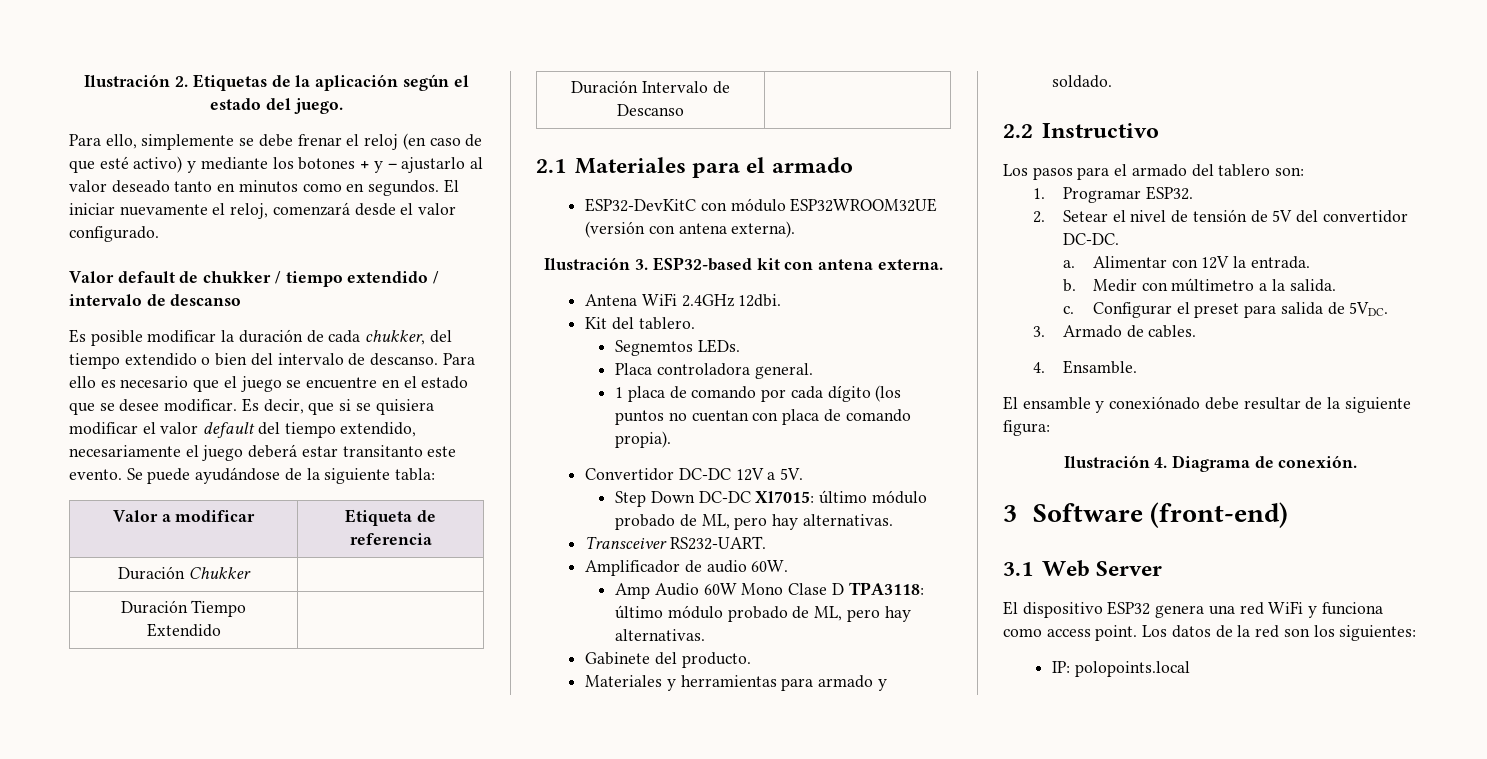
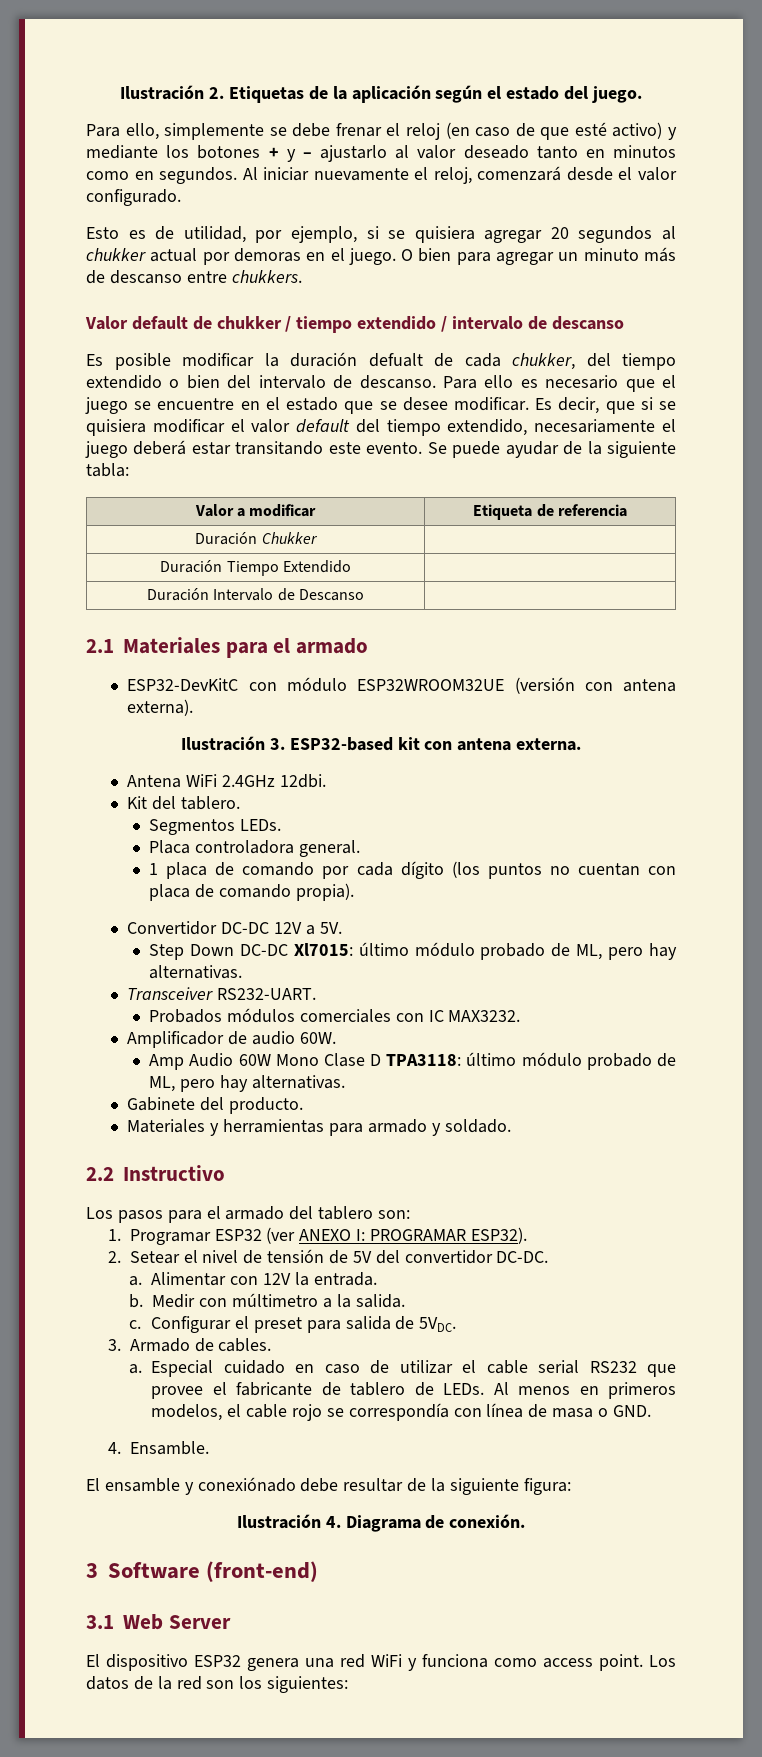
[443,179,459,193] El -> [242,167,258,180] Al
(159, 234) none -> [86,226,676,243] [86,247,677,265] [86,270,302,284] // Esto es de utilidad, por ejemplo, si se quisiera agregar 20 segundos al chukker actual por demoras en el juego. O bien para agregar un minuto más de descanso entre chukkers.
(303, 336) none -> [368,353,423,367] defualt
[342,445,423,457] transitanto -> [235,441,324,455] transitando
[195,467,281,484] ayudándose -> [505,441,559,458] ayudar
[615,340,694,356] Segnemtos -> [149,819,236,835] Segmentos
(766, 543) none -> [149,1008,521,1023] // Probados módulos comerciales con IC MAX3232.
[1145,186,1193,200] ESP32. -> [214,1227,527,1244] ESP32 (ver ANEXO I: PROGRAMAR ESP32).
(1197, 331) none -> [129,1360,677,1377] [151,1382,677,1399] [151,1403,651,1421] // a. Especial cuidado en caso de utilizar el cable serial RS232 que provee el fabricante de tablero de LEDs. Al menos en primeros modelos, el cable rojo se correspondía con línea de masa o GND.
[1052,661,1190,677] // IP: polopoints.local -> (349, 1684) none

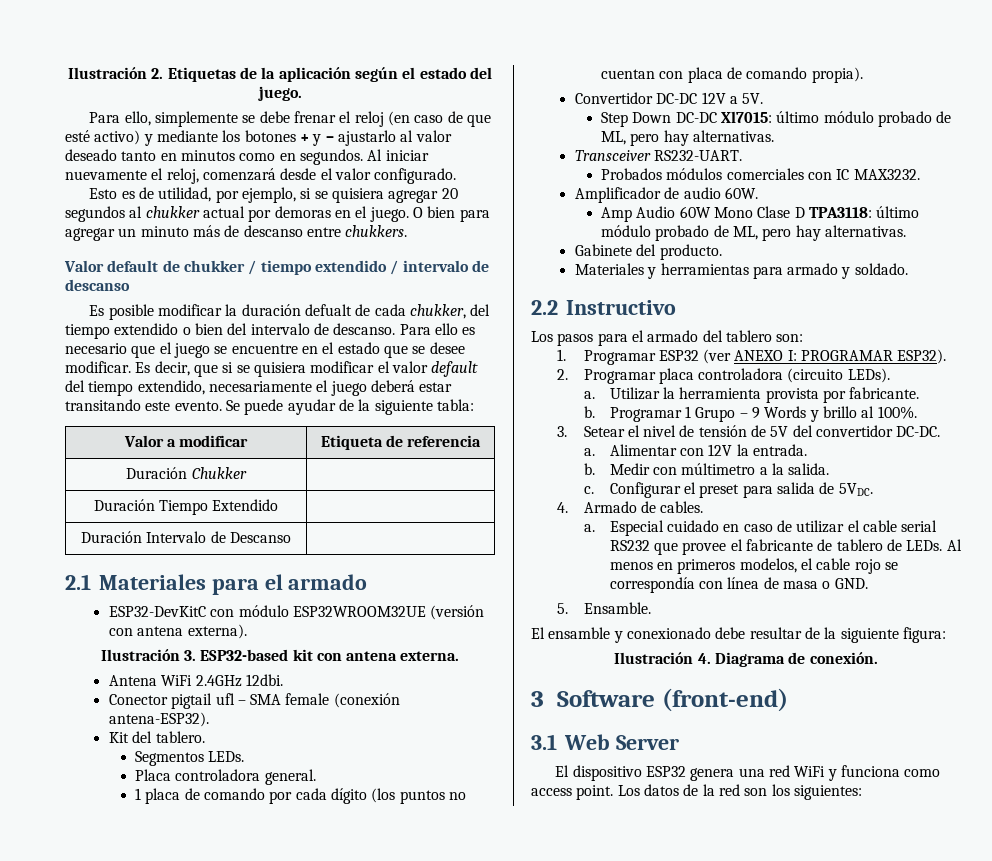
(327, 781) none -> [108,693,400,709] [108,712,209,727] // Conector pigtail ufl – SMA female (conexión antena-ESP32).
(121, 1257) none -> [583,368,890,384] [583,387,920,403] [583,406,917,422] [557,426,568,437] Programar placa controladora (circuito LEDs). // a. Utilizar la herramienta provista por fabricante. // b. Programar 1 Grupo – 9 Words y brillo al 100%. // 3.
[107,1339,121,1351] 3. -> [557,502,569,513] 4.
[107,1442,121,1454] 4. -> [557,603,569,614] 5.
[197,1477,296,1492] conexiónado -> [626,627,711,639] conexionado

